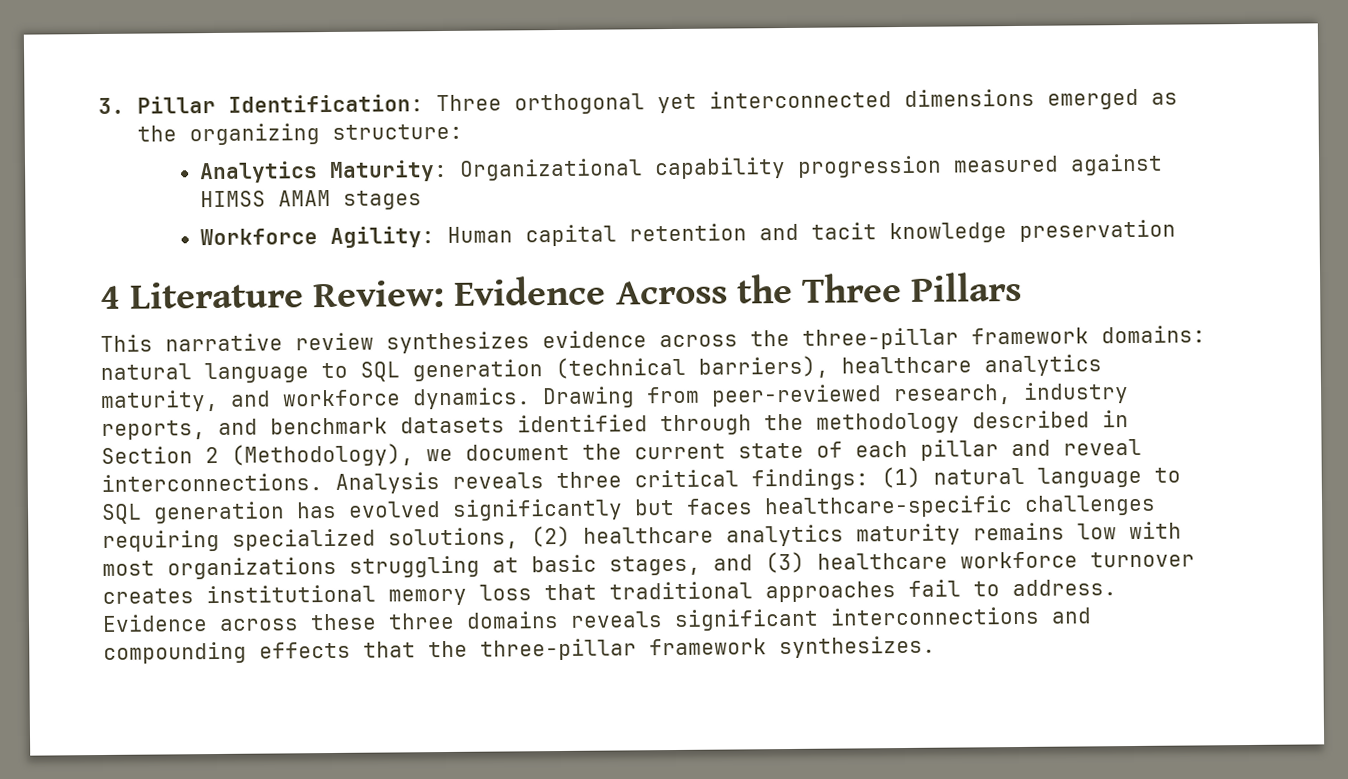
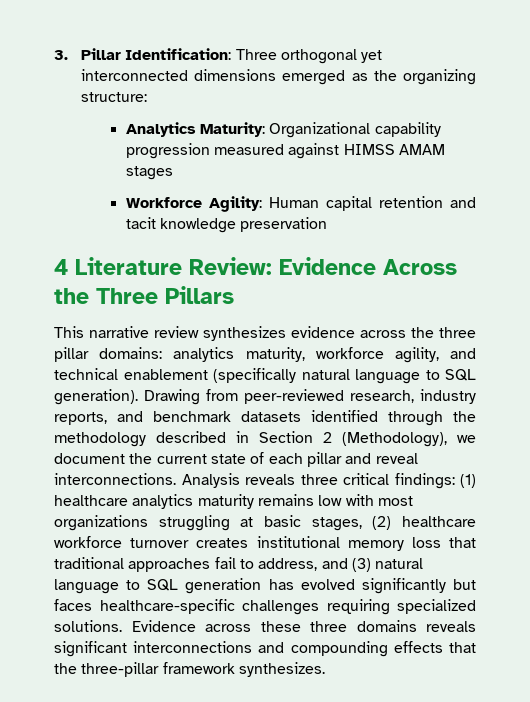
[802,325,1206,350] [100,354,1102,384] [100,387,531,412] three-pillar framework domains: natural language to SQL generation (technical barriers), healthcare analytics maturity, and workforce dynamics. -> [439,327,476,338] [54,347,477,363] [54,368,476,384] [54,389,138,405] three pillar domains: analytics maturity, workforce agility, and technical enablement (specifically natural language to SQL generation).
(921, 477) none -> [54,494,413,509] [54,515,477,531] [54,536,477,551] [54,557,371,572] healthcare analytics maturity remains low with most organizations struggling at basic stages, (2) healthcare workforce turnover creates institutional memory loss that traditional approaches fail to address, and (3)
[388,521,1182,550] [102,551,1195,580] [102,579,1117,606] solutions, (2) healthcare analytics maturity remains low with most organizations struggling at basic stages, and (3) healthcare workforce turnover creates institutional memory loss that traditional approaches fail to address. -> [54,620,122,632] solutions.

